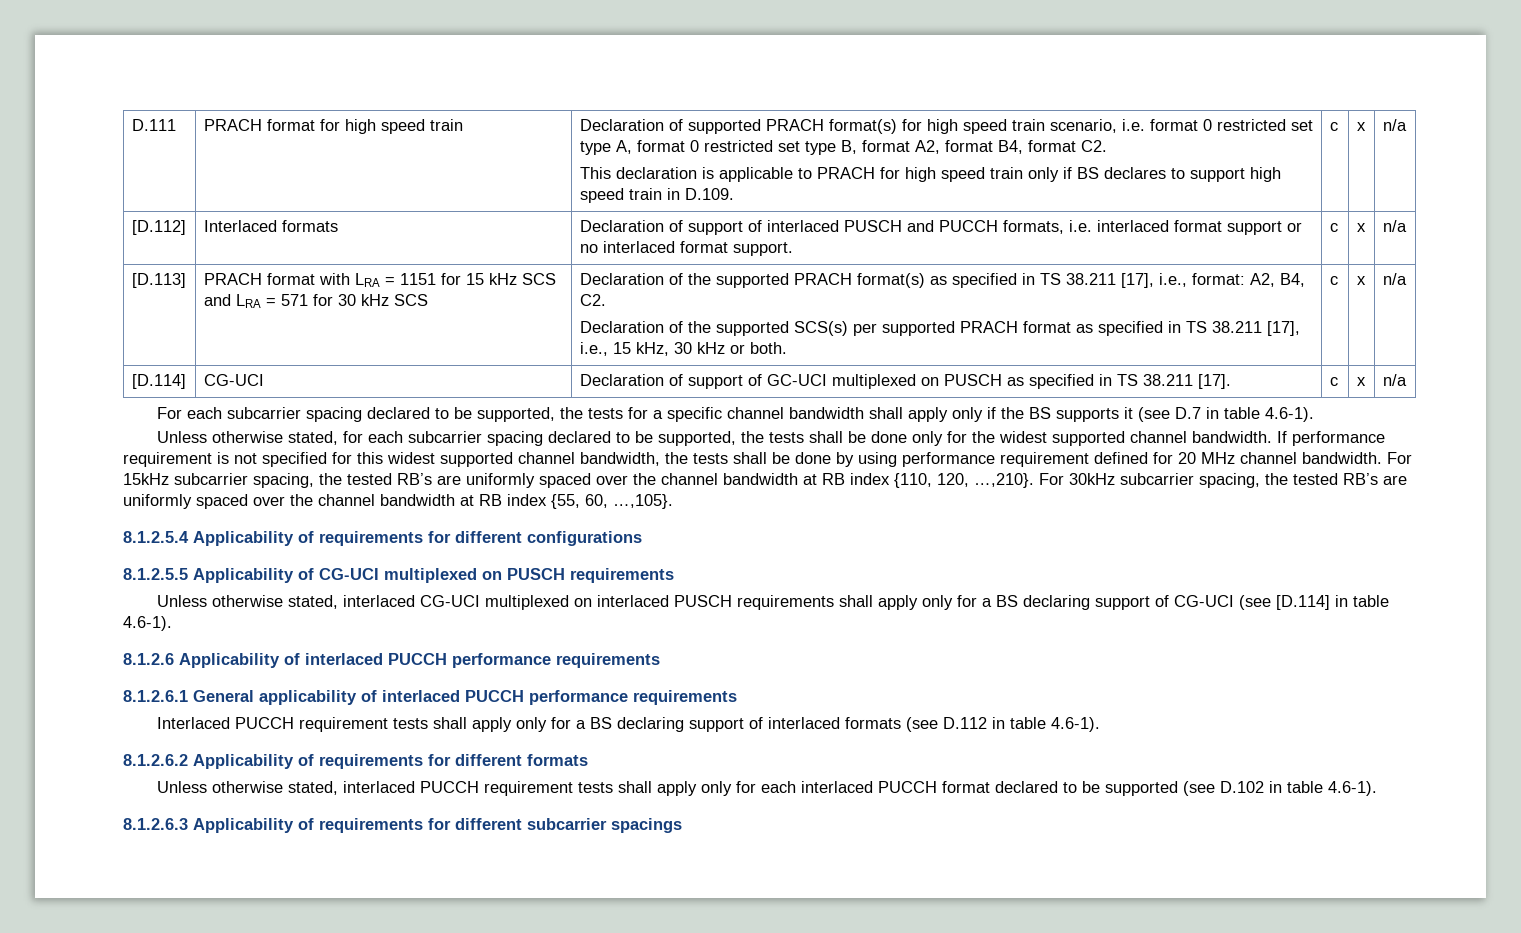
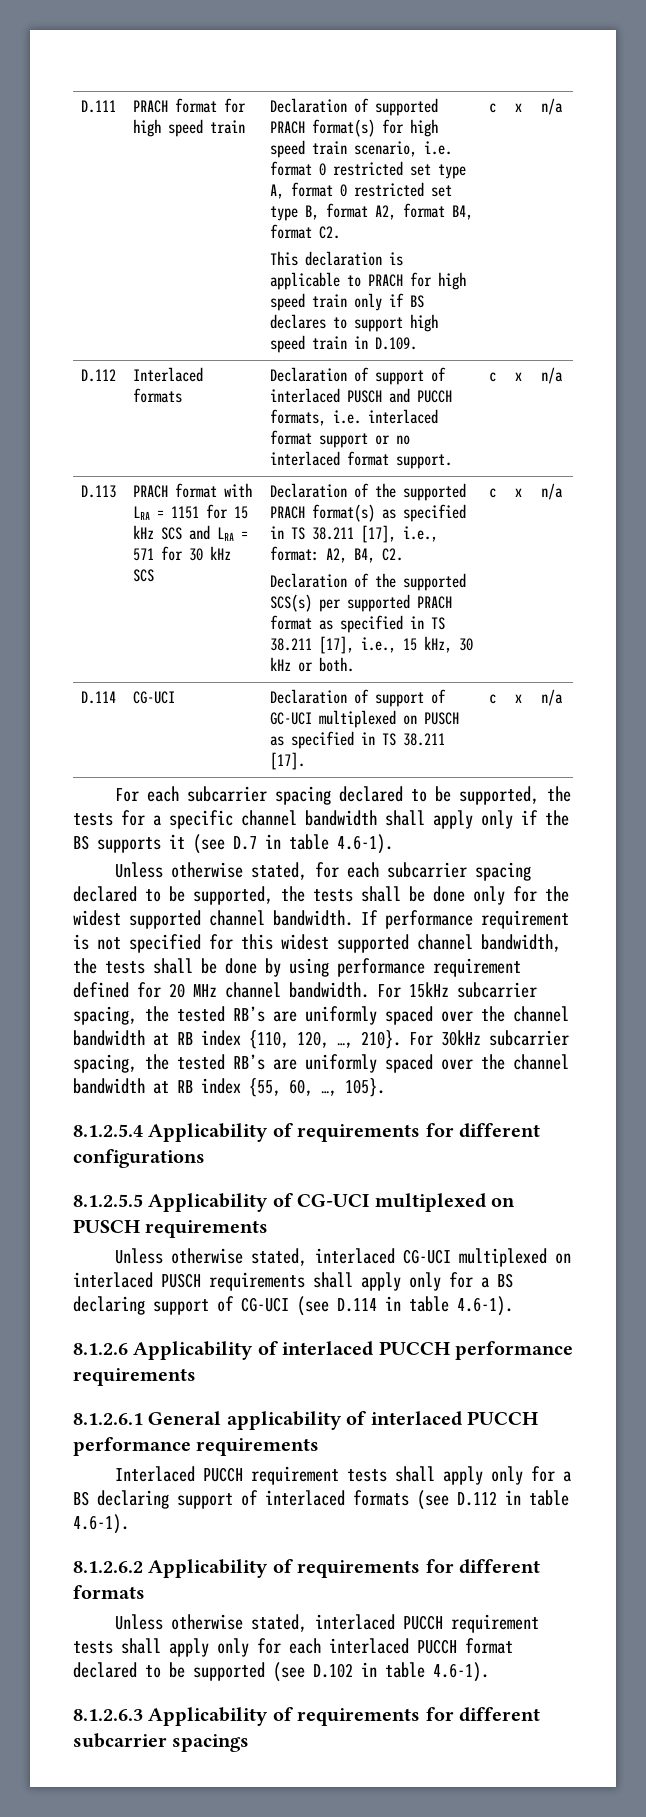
[131,220,186,235] [D.112] -> [81,369,117,382] D.112
[131,273,186,288] [D.113] -> [81,485,117,498] D.113
[131,374,186,389] [D.114] -> [81,691,117,704] D.114
[974,473,1034,488] …,210}. -> [337,1030,401,1049] …, 210}.
[613,494,673,509] …,105}. -> [321,1078,385,1097] …, 105}.
[1275,595,1330,610] [D.114] -> [337,1298,377,1312] D.114

